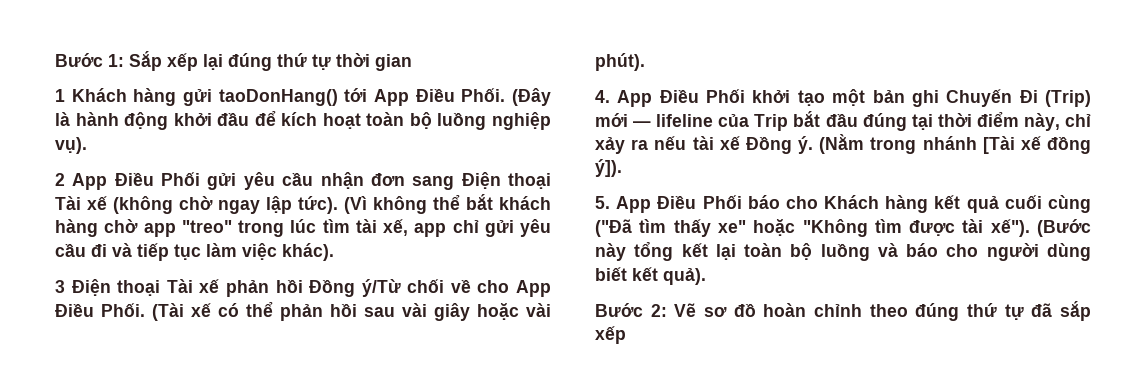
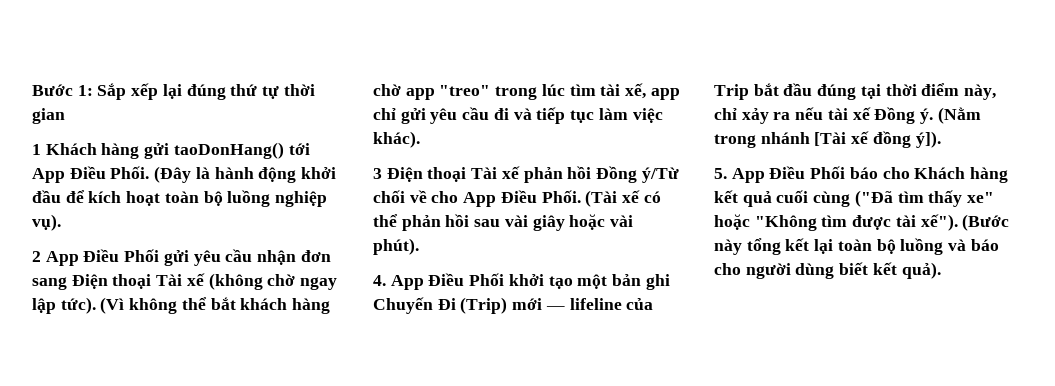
[595,301,1091,321] [595,326,626,344] // Bước 2: Vẽ sơ đồ hoàn chỉnh theo đúng thứ tự đã sắp xếp -> (941, 270) none

